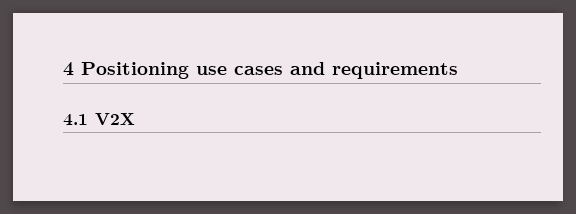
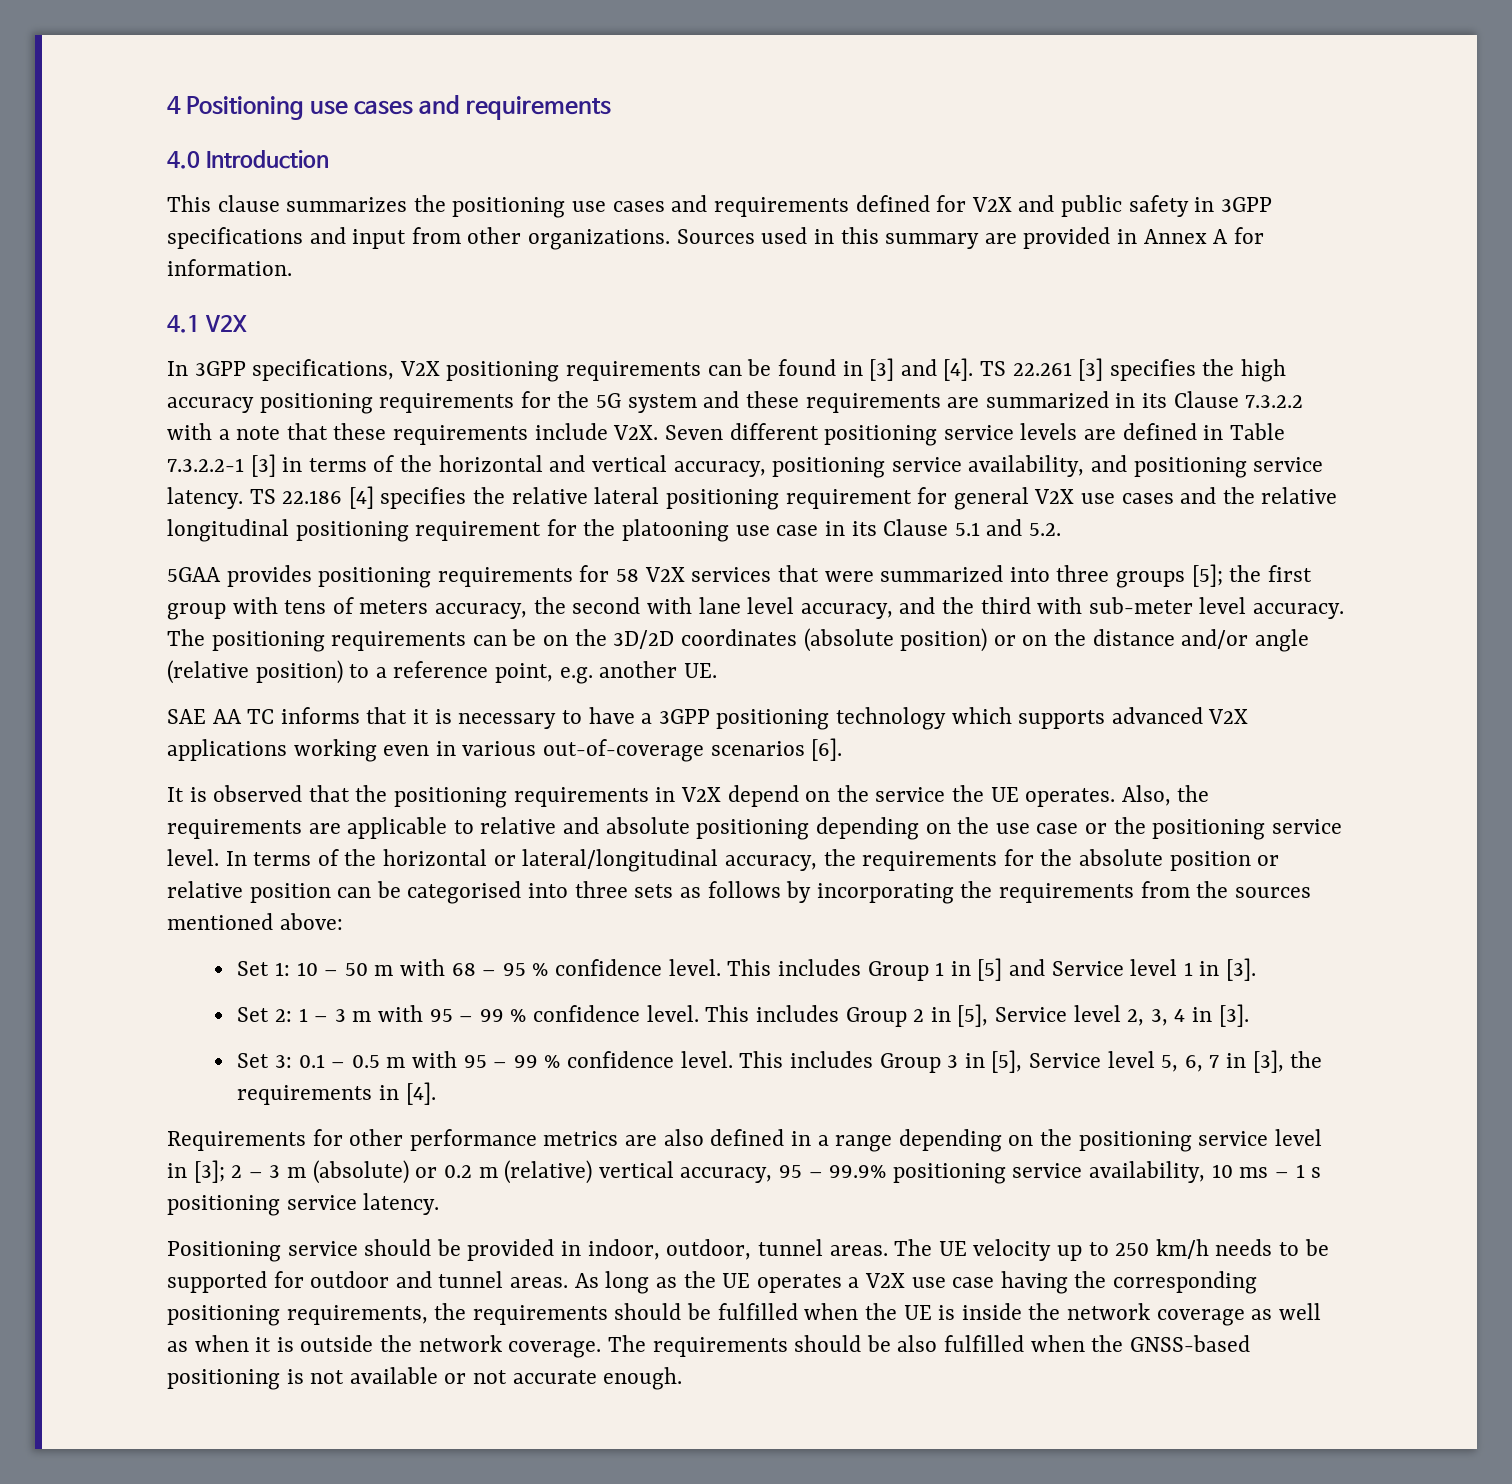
[63,113,135,126] 4.1 V2X -> [167,150,329,169] [167,195,1272,218] [167,227,1264,250] [167,259,292,276] [167,315,247,333] [167,358,1287,382] [167,391,1304,414] [167,423,1285,446] [167,454,1324,478] [167,486,1338,510] [167,519,1061,542] [167,564,1312,588] [167,597,1345,620] [167,628,1309,652] [167,660,717,684] [167,707,1249,730] [167,738,843,762] [167,785,1210,808] [167,817,1342,840] [167,849,1280,872] [167,881,1311,904] [167,913,343,930] [237,958,1257,981] [237,1004,1249,1027] [237,1050,1323,1073] [237,1082,436,1105] [167,1129,1322,1152] [167,1160,1322,1184] [167,1193,440,1216] [167,1239,1329,1262] [167,1271,1258,1294] [167,1303,1321,1326] [167,1335,1250,1358] [167,1367,683,1390] 4.0 Introduction // This clause summarizes the positioning use cases and requirements defined for V2X and public safety in 3GPP specifications and input from other organizations. Sources used in this summary are provided in Annex A for information. // 4.1 V2X // In 3GPP specifications, V2X positioning requirements can be found in [3] and [4]. TS 22.261 [3] specifies the high accuracy positioning requirements for the 5G system and these requirements are summarized in its Clause 7.3.2.2 with a note that these requirements include V2X. Seven different positioning service levels are defined in Table 7.3.2.2-1 [3] in terms of the horizontal and vertical accuracy, positioning service availability, and positioning service latency. TS 22.186 [4] specifies the relative lateral positioning requirement for general V2X use cases and the relative longitudinal positioning requirement for the platooning use case in its Clause 5.1 and 5.2. // 5GAA provides positioning requirements for 58 V2X services that were summarized into three groups [5]; the first group with tens of meters accuracy, the second with lane level accuracy, and the third with sub-meter level accuracy. The positioning requirements can be on the 3D/2D coordinates (absolute position) or on the distance and/or angle (relative position) to a reference point, e.g. another UE. // SAE AA TC informs that it is necessary to have a 3GPP positioning technology which supports advanced V2X applications working even in various out-of-coverage scenarios [6]. // It is observed that the positioning requirements in V2X depend on the service the UE operates. Also, the requirements are applicable to relative and absolute positioning depending on the use case or the positioning service level. In terms of the horizontal or lateral/longitudinal accuracy, the requirements for the absolute position or relative position can be categorised into three sets as follows by incorporating the requirements from the sources mentioned above: // Set 1: 10 – 50 m with 68 – 95 % confidence level. This includes Group 1 in [5] and Service level 1 in [3]. // Set 2: 1 – 3 m with 95 – 99 % confidence level. This includes Group 2 in [5], Service level 2, 3, 4 in [3]. // Set 3: 0.1 – 0.5 m with 95 – 99 % confidence level. This includes Group 3 in [5], Service level 5, 6, 7 in [3], the requirements in [4]. // Requirements for other performance metrics are also defined in a range depending on the positioning service level in [3]; 2 – 3 m (absolute) or 0.2 m (relative) vertical accuracy, 95 – 99.9% positioning service availability, 10 ms – 1 s positioning service latency. // Positioning service should be provided in indoor, outdoor, tunnel areas. The UE velocity up to 250 km/h needs to be supported for outdoor and tunnel areas. As long as the UE operates a V2X use case having the corresponding positioning requirements, the requirements should be fulfilled when the UE is inside the network coverage as well as when it is outside the network coverage. The requirements should be also fulfilled when the GNSS-based positioning is not available or not accurate enough.

